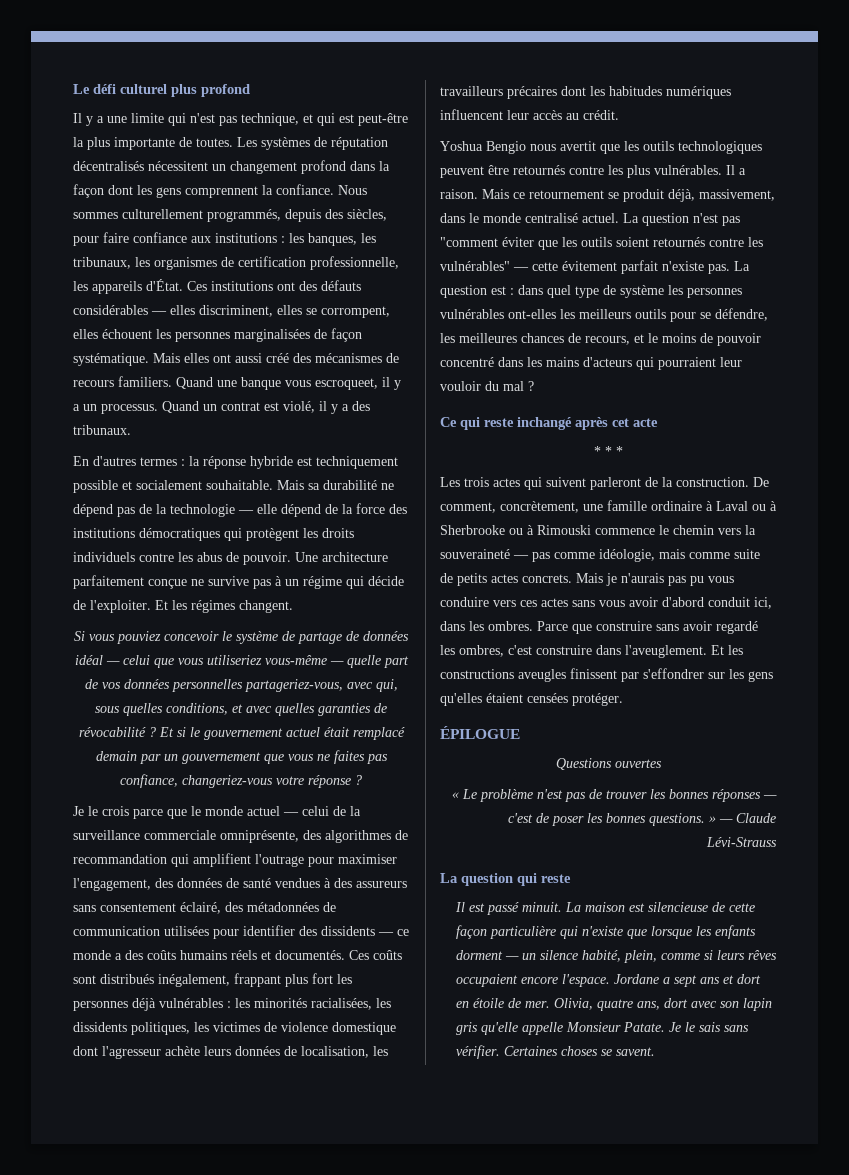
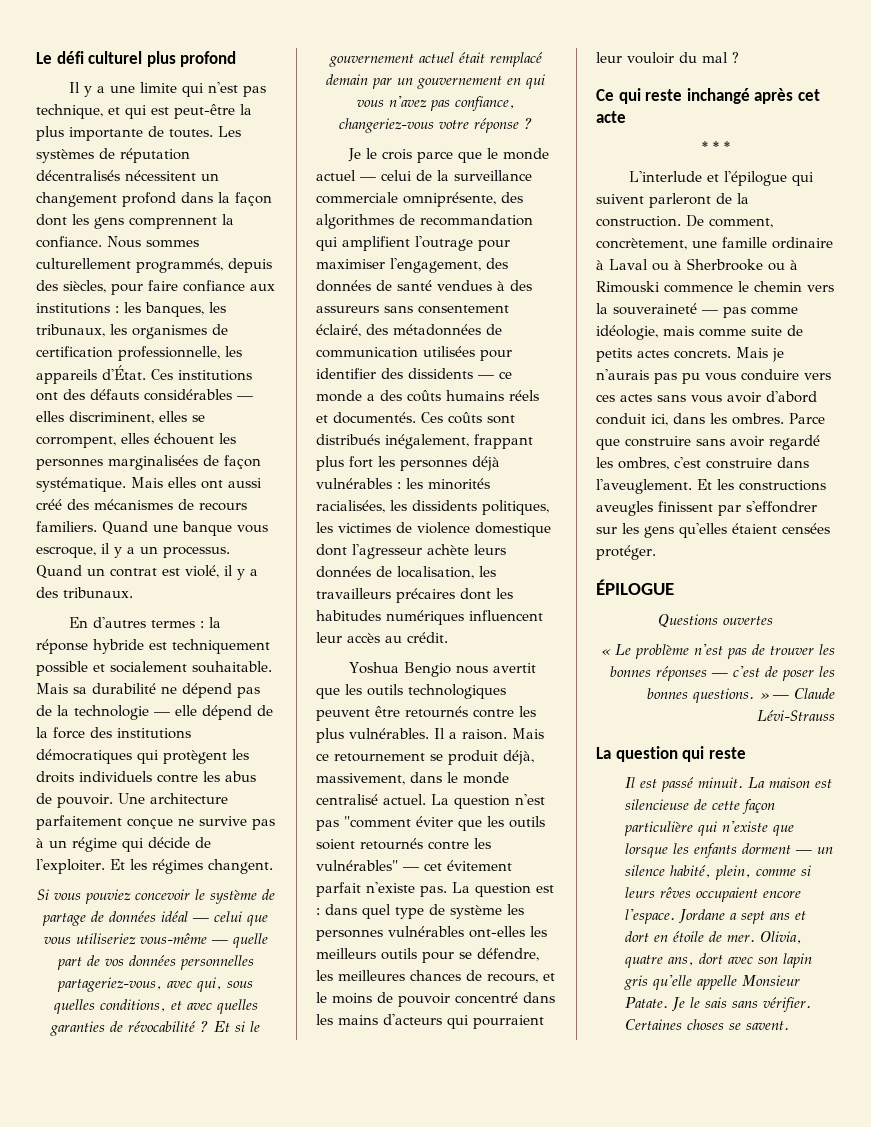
[315,378,378,390] escroqueet, -> [36,546,96,558] escroque,
[263,750,365,764] que vous ne faites -> [507,74,545,89] [356,96,427,108] en qui vous n'avez
[532,262,558,271] cette -> [424,863,442,871] cet
[440,477,520,487] Les trois actes -> [629,171,788,186] L'interlude et l'épilogue

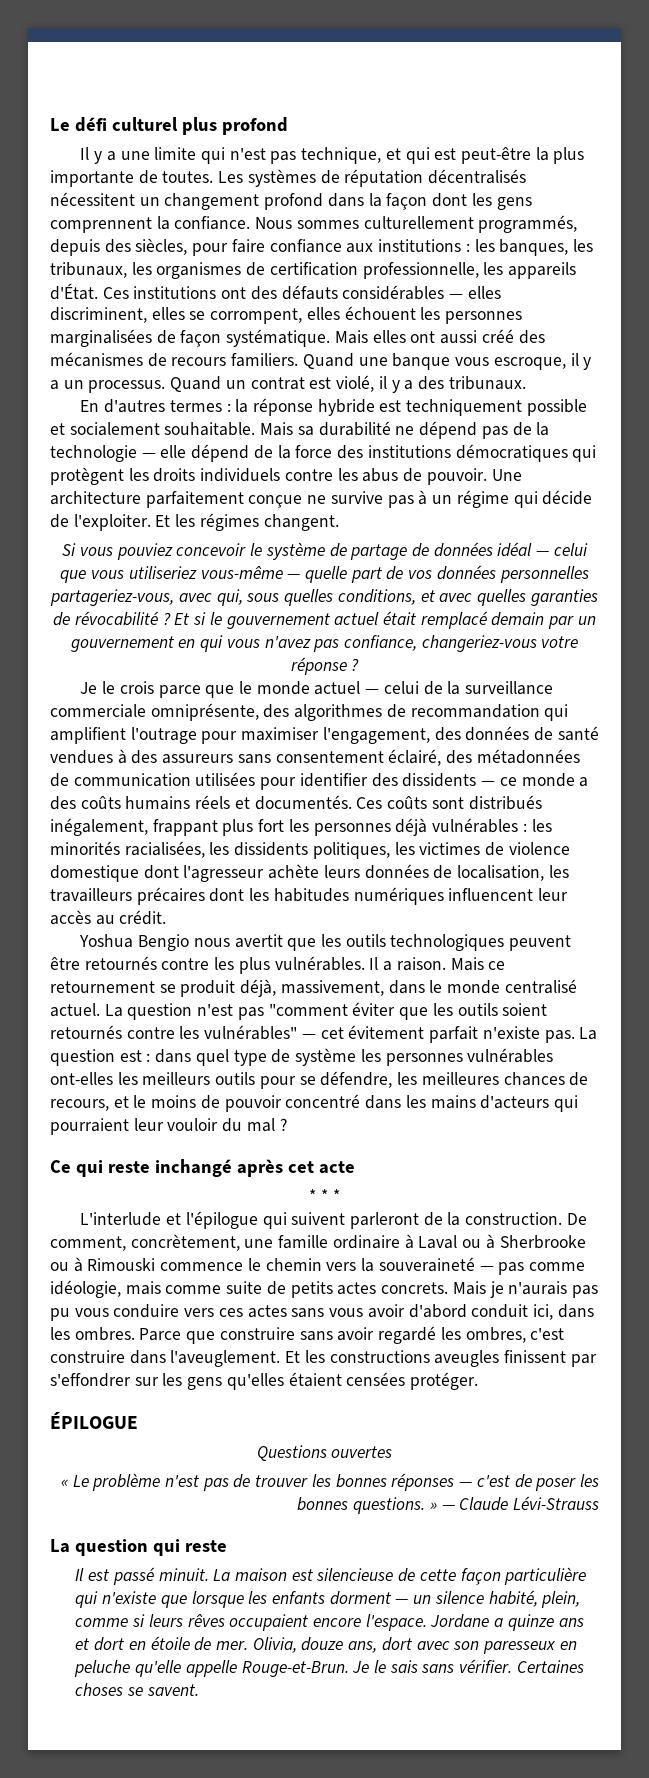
[741,911,766,924] sept -> [507,1614,554,1631] quinze
[625,955,664,968] quatre -> [301,1637,344,1651] douze
[783,953,813,968] [624,975,801,990] [625,997,669,1008] lapin gris qu'elle appelle Monsieur Patate. -> [483,1641,577,1654] [74,1660,349,1677] paresseux en peluche qu'elle appelle Rouge-et-Brun.

